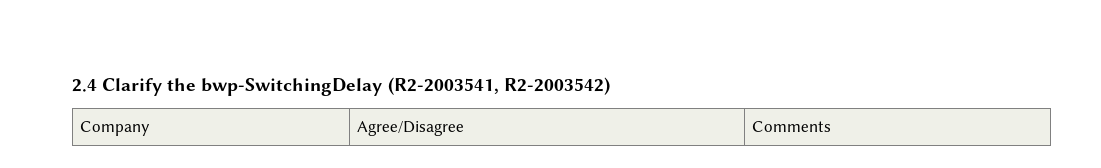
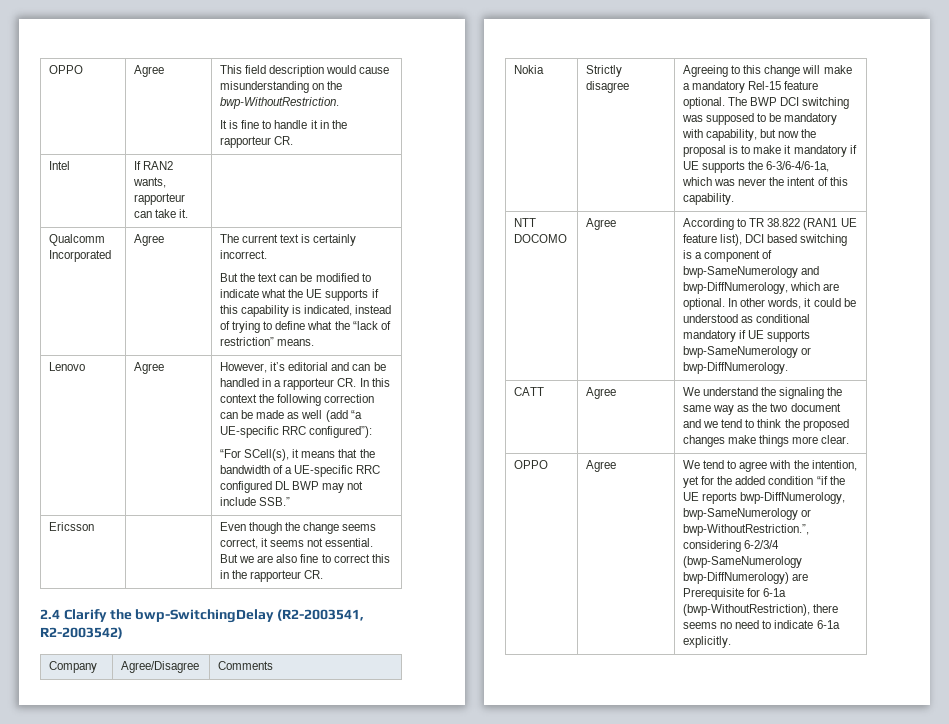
(72, 85) none -> [49,65,84,74] [134,65,165,77] [220,65,390,77] [220,81,343,93] [220,97,340,109] [220,120,347,129] [220,136,294,148] [49,161,71,170] [134,161,174,170] [133,177,167,188] [134,193,186,205] [134,209,189,218] [49,234,106,246] [49,250,112,262] [134,234,165,246] [220,234,357,246] [220,250,268,259] [220,273,371,282] [220,289,379,301] [220,305,392,317] [220,321,391,333] [220,337,315,346] [49,362,86,371] [134,362,165,374] [220,362,386,373] [220,378,390,390] [220,394,375,406] [220,410,362,422] [220,426,373,438] [220,449,375,461] [220,465,381,477] [220,481,364,493] [220,497,291,506] [49,522,95,531] [220,522,377,534] [220,538,374,549] [220,554,390,563] [220,570,324,582] OPPO | Agree | This field description would cause misunderstanding on the bwp-WithoutRestriction. // It is fine to handle it in the rapporteur CR. // Intel | If RAN2 wants, rapporteur can take it. | // Qualcomm Incorporated | Agree | The current text is certainly incorrect. // But the text can be modified to indicate what the UE supports if this capability is indicated, instead of trying to define what the “lack of restriction” means. // Lenovo | Agree | However, it’s editorial and can be handled in a rapporteur CR. In this context the following correction can be made as well (add “a UE-specific RRC configured”): // “For SCell(s), it means that the bandwidth of a UE-specific RRC configured DL BWP may not include SSB.” // Ericsson | | Even though the change seems correct, it seems not essential. But we are also fine to correct this in the rapporteur CR. //
(832, 126) none -> [514,65,545,74] [586,65,623,77] [586,81,630,93] [683,65,852,77] [683,81,819,93] [683,97,850,109] [682,113,838,125] [682,129,817,141] [683,145,857,157] [683,161,830,173] [682,177,848,186] [683,193,735,205] [514,218,537,227] [514,234,568,243] [586,218,617,230] [683,218,857,230] [683,234,848,246] [683,250,773,262] [683,266,820,278] [683,282,840,294] [683,298,856,310] [683,314,811,323] [683,330,811,342] [683,346,812,358] [683,362,789,374] [514,387,545,396] [586,387,617,399] [683,387,843,399] [683,403,841,415] [683,419,849,431] [683,435,850,447] [514,460,549,469] [586,460,617,472] [683,460,857,472] [683,476,845,488] [683,492,846,504] [683,508,812,520] [683,524,810,536] [683,540,780,552] [683,556,803,568] [683,572,809,584] [683,588,787,600] [683,604,839,616] [683,620,840,629] [683,636,732,648] // Nokia | Strictly disagree | Agreeing to this change will make a mandatory Rel-15 feature optional. The BWP DCI switching was supposed to be mandatory with capability, but now the proposal is to make it mandatory if UE supports the 6-3/6-4/6-1a, which was never the intent of this capability. // NTT DOCOMO | Agree | According to TR 38.822 (RAN1 UE feature list), DCI based switching is a component of bwp-SameNumerology and bwp-DiffNumerology, which are optional. In other words, it could be understood as conditional mandatory if UE supports bwp-SameNumerology or bwp-DiffNumerology. // CATT | Agree | We understand the signaling the same way as the two document and we tend to think the proposed changes make things more clear. // OPPO | Agree | We tend to agree with the intention, yet for the added condition “if the UE reports bwp-DiffNumerology, bwp-SameNumerology or bwp-WithoutRestriction.”, considering 6-2/3/4 (bwp-SameNumerology bwp-DiffNumerology) are Prerequisite for 6-1a (bwp-WithoutRestriction), there seems no need to indicate 6-1a explicitly.

